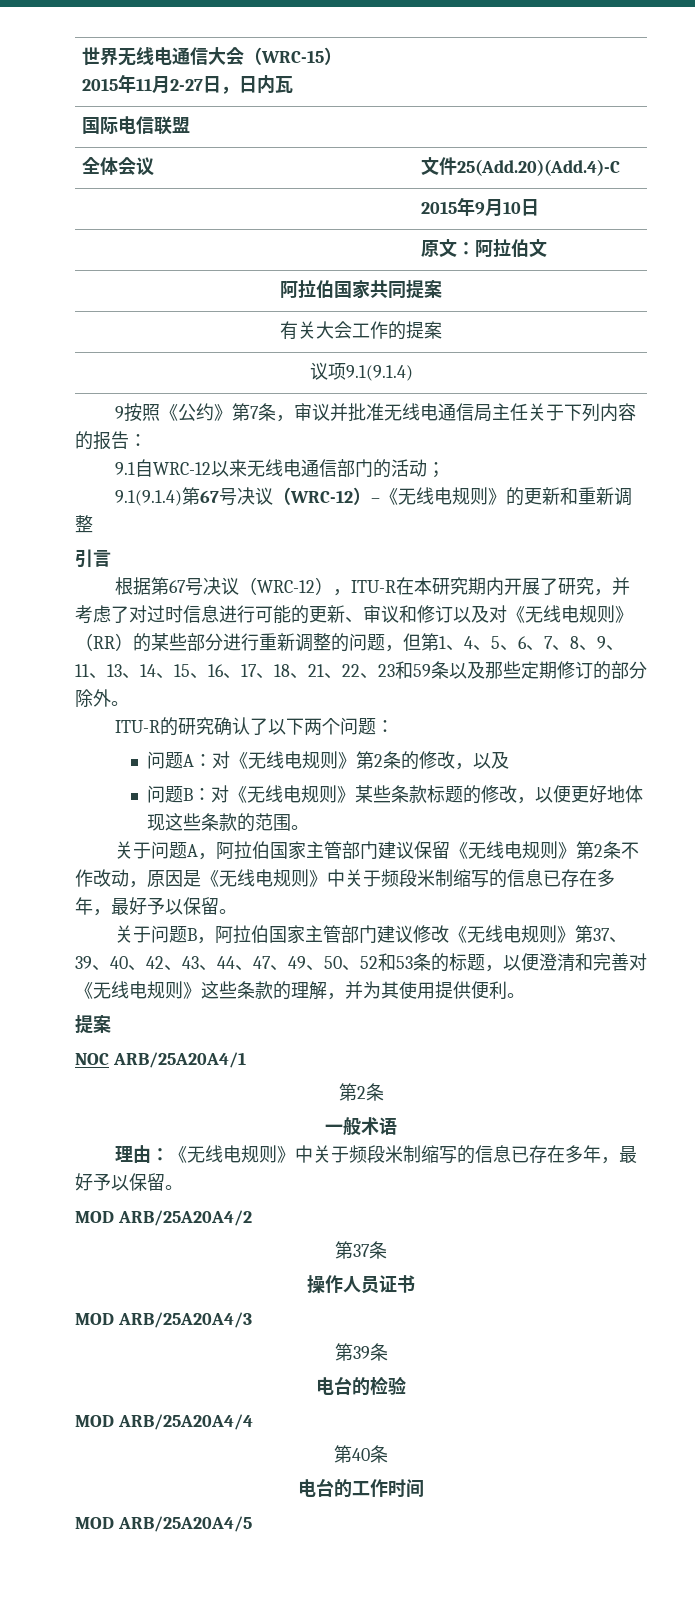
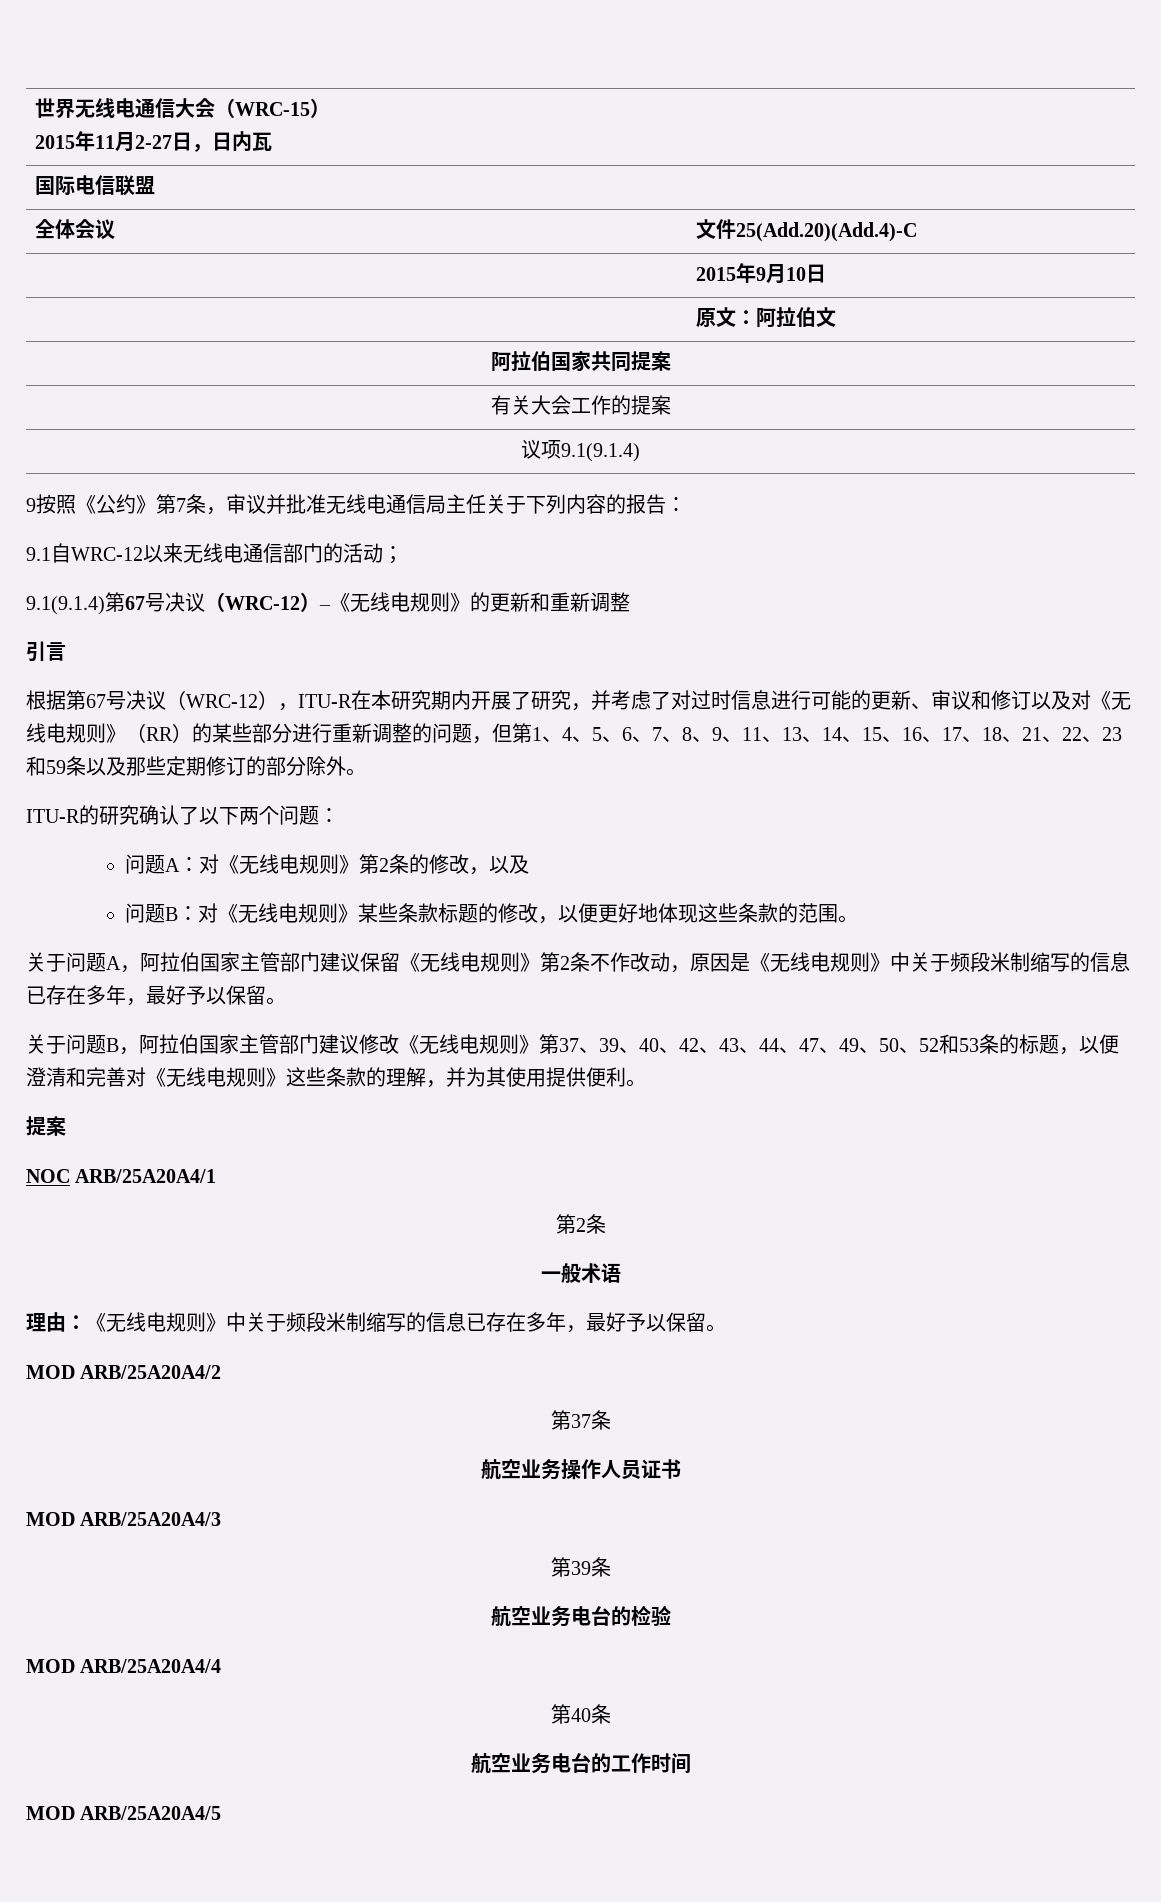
(387, 1250) none -> [480,1459,561,1480] 航空业务
(388, 1352) none -> [490,1606,571,1627] 航空业务
(388, 1454) none -> [470,1753,551,1774] 航空业务

